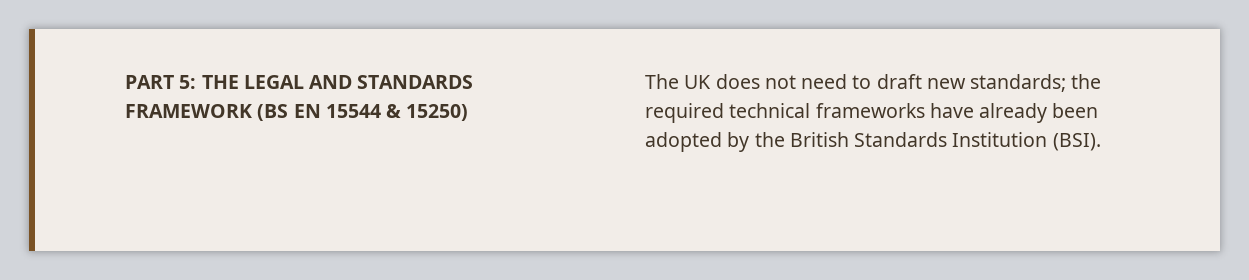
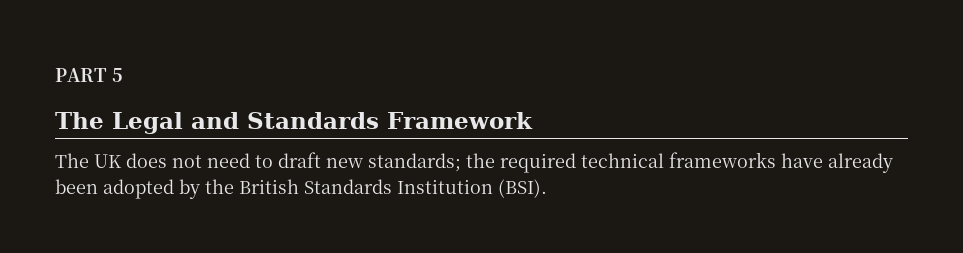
[179,75,474,89] [125,104,469,121] 5: THE LEGAL AND STANDARDS FRAMEWORK (BS EN 15544 & 15250) -> [112,68,123,82] [55,112,533,134] 5 // The Legal and Standards Framework

